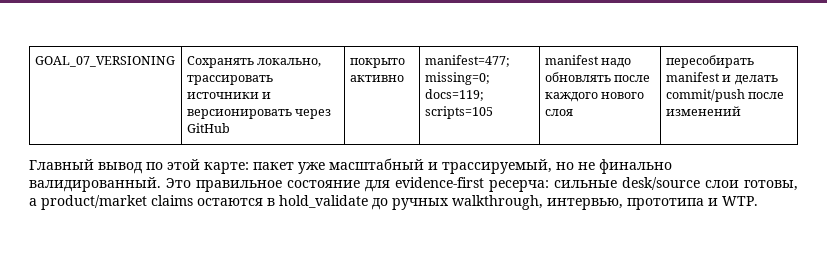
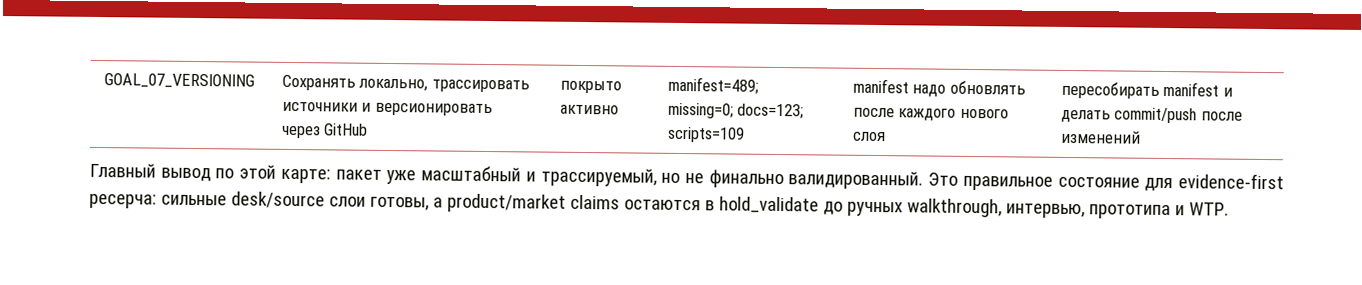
[424,55,510,67] [424,72,490,85] [424,89,484,101] [424,106,493,119] manifest=477; missing=0; docs=119; scripts=105 -> [667,76,759,94] [667,102,805,119] [667,126,745,143] manifest=489; missing=0; docs=123; scripts=109

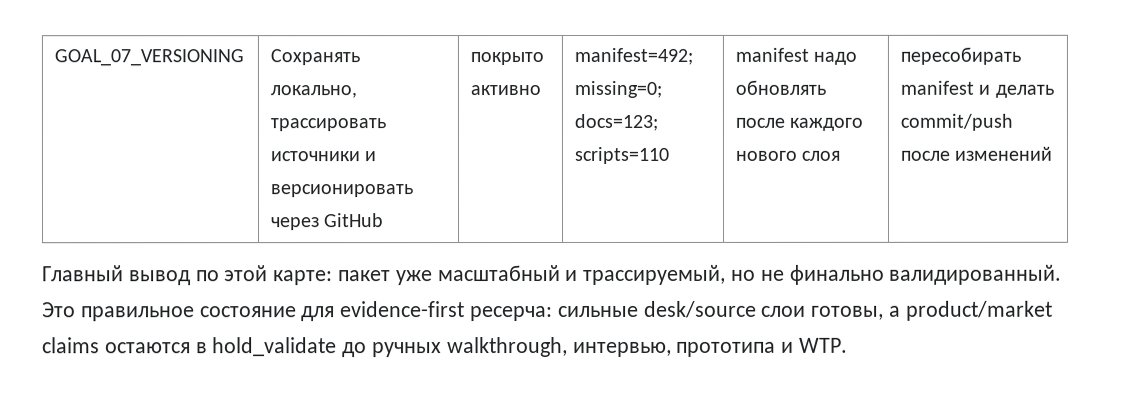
[667,76,759,94] manifest=489; -> [574,47,694,65] manifest=492;
[667,126,745,143] scripts=109 -> [574,146,670,164] scripts=110

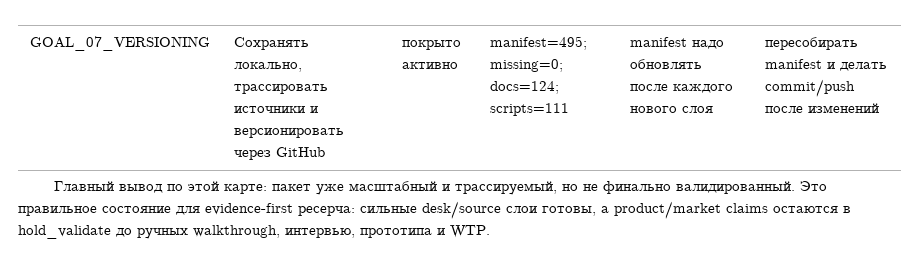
[574,47,694,65] [574,80,663,98] [574,113,659,131] [574,146,670,164] manifest=492; missing=0; docs=123; scripts=110 -> [489,36,587,50] [489,59,563,72] [489,81,559,94] [489,103,569,116] manifest=495; missing=0; docs=124; scripts=111

